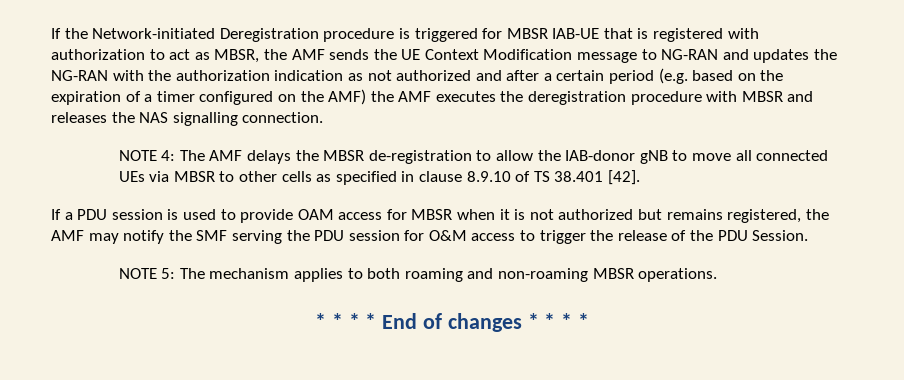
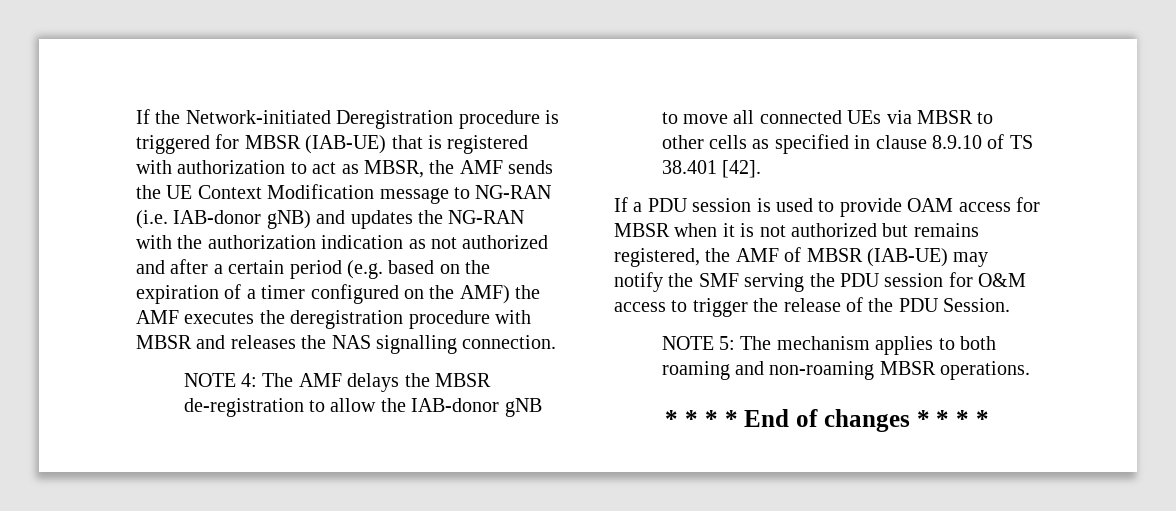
[552,28,600,39] IAB-UE -> [305,135,387,154] (IAB-UE)
(719, 54) none -> [136,210,311,229] (i.e. IAB-donor gNB)
(84, 235) none -> [784,247,948,267] of MBSR (IAB-UE)

